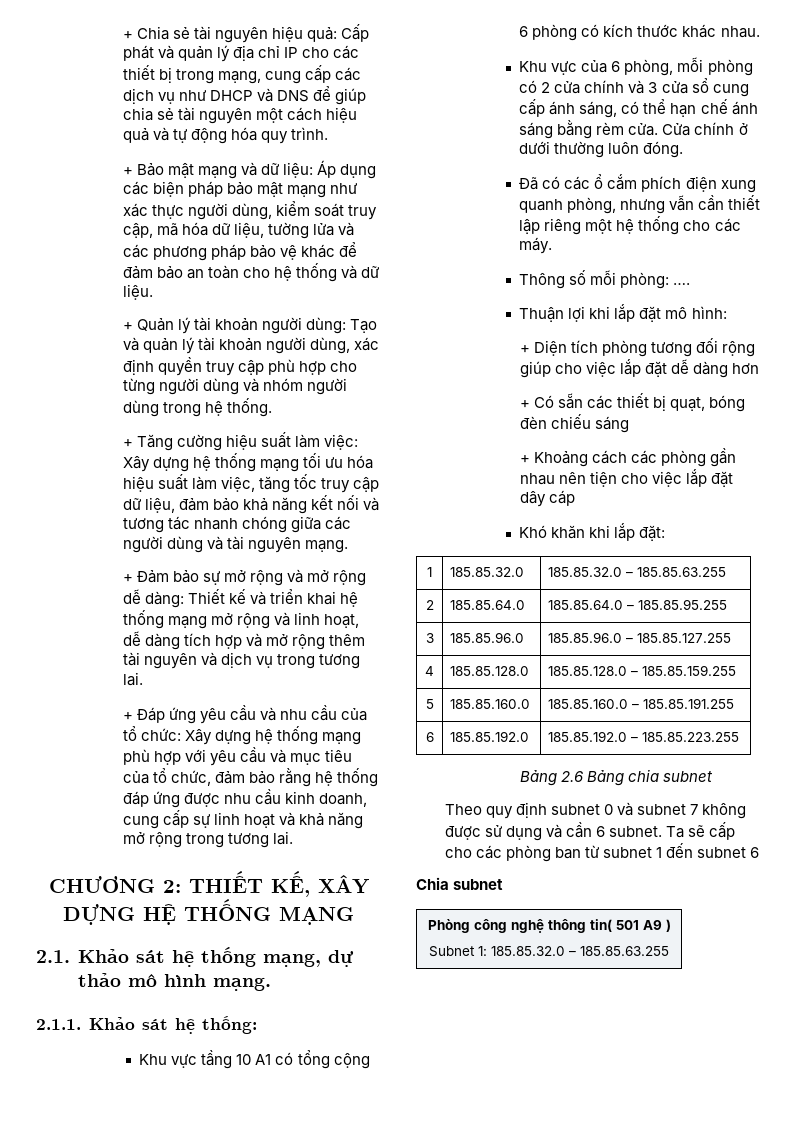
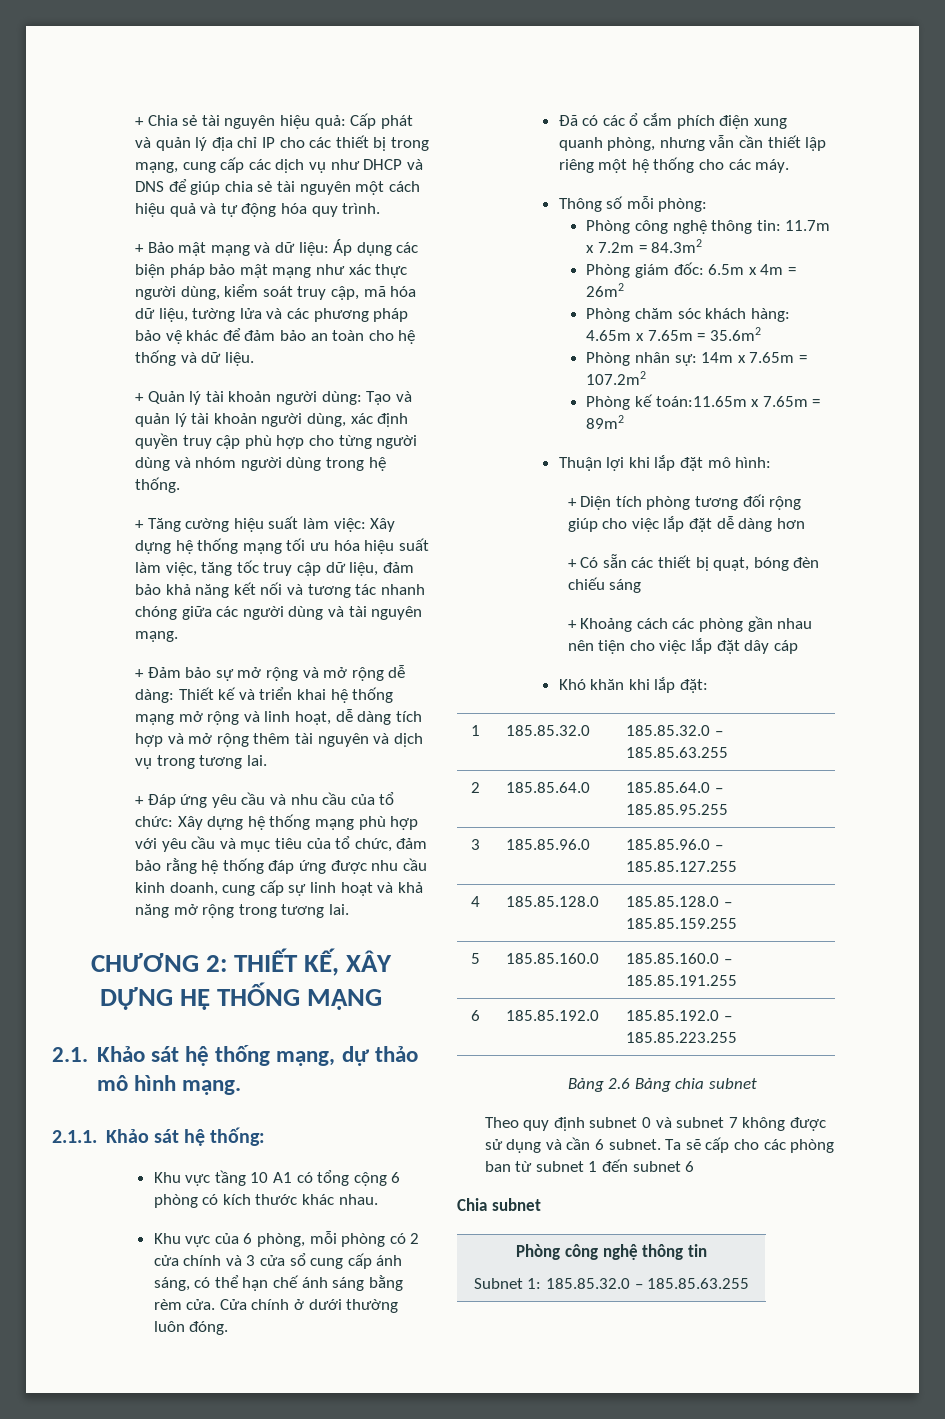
[673,283,691,285] …. -> [586,220,831,234] [586,239,703,253] [586,262,796,278] [586,283,625,297] [586,308,790,322] [586,327,761,341] [586,352,807,366] [586,371,647,385] [586,394,821,410] [586,415,625,429] // Phòng công nghệ thông tin: 11.7m x 7.2m = 84.3m2 // Phòng giám đốc: 6.5m x 4m = 26m2 // Phòng chăm sóc khách hàng: 4.65m x 7.65m = 35.6m2 // Phòng nhân sự: 14m x 7.65m = 107.2m2 // Phòng kế toán:11.65m x 7.65m = 89m2
[589,919,671,932] tin( 501 A9 ) -> [687,1244,707,1257] tin

